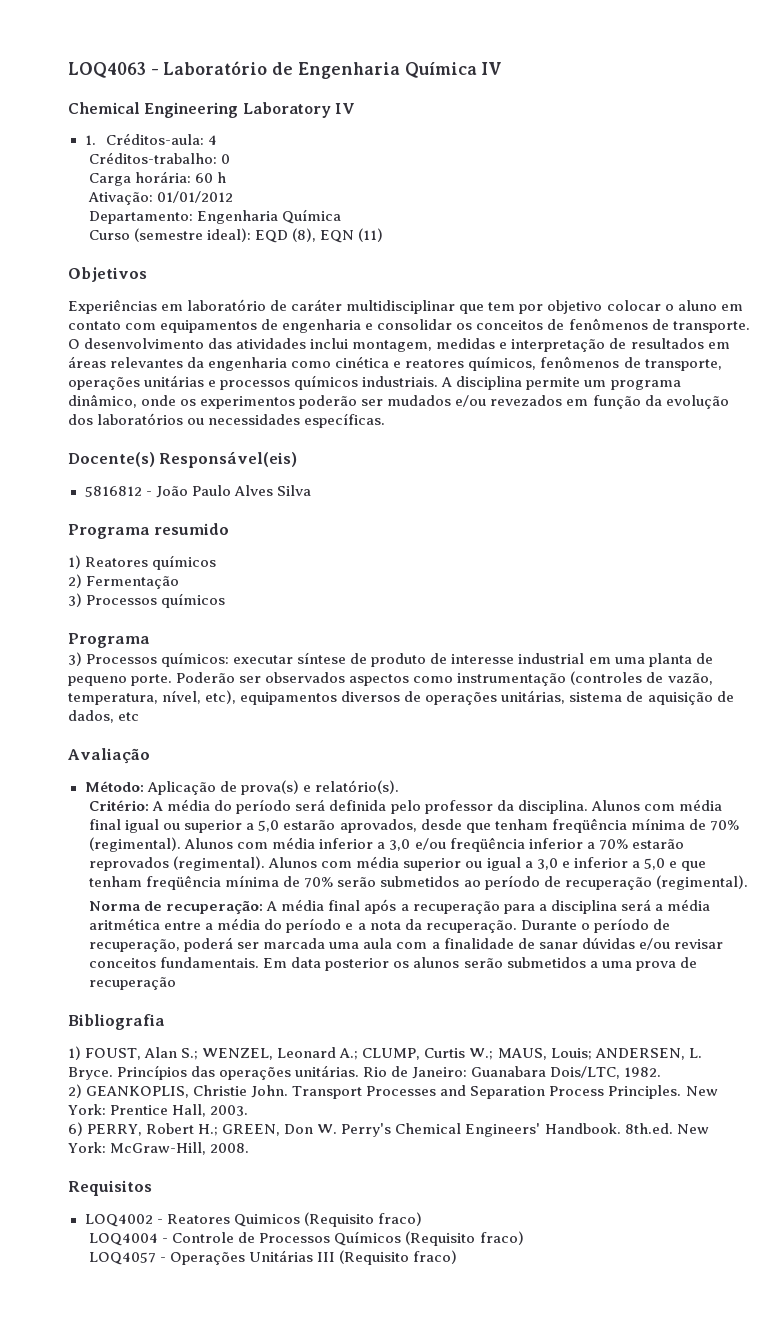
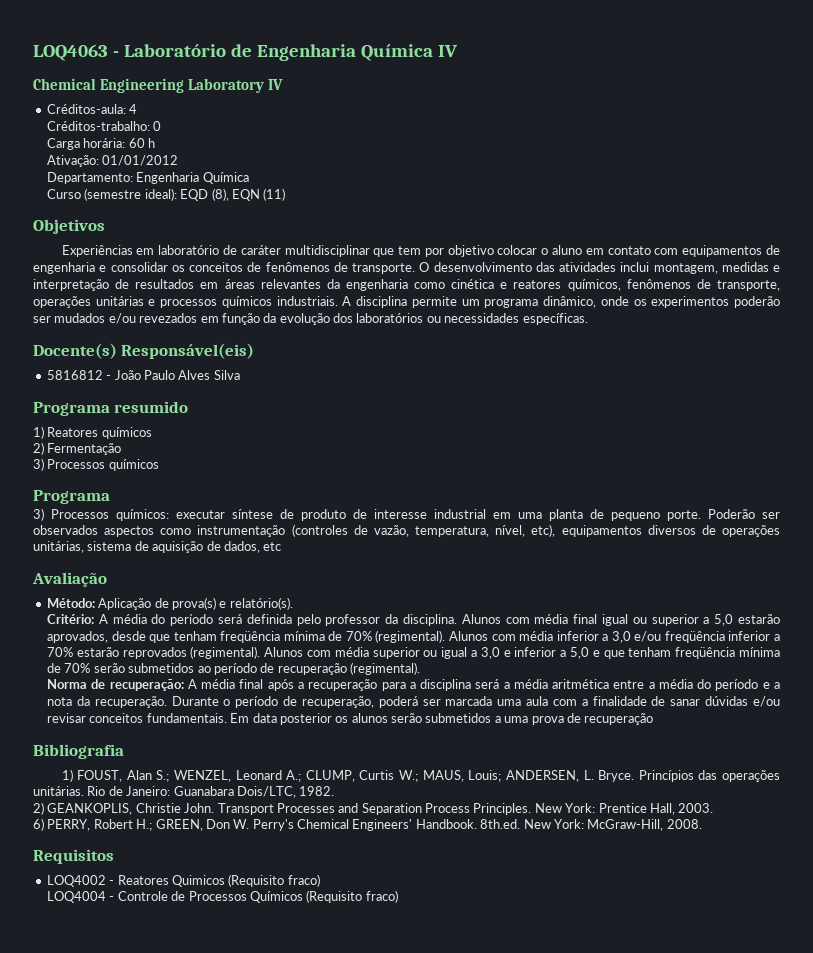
[84,135,96,145] 1. -> (284, 84) none
[89,1250,458,1265] // LOQ4057 - Operações Unitárias III (Requisito fraco) -> (398, 896) none

